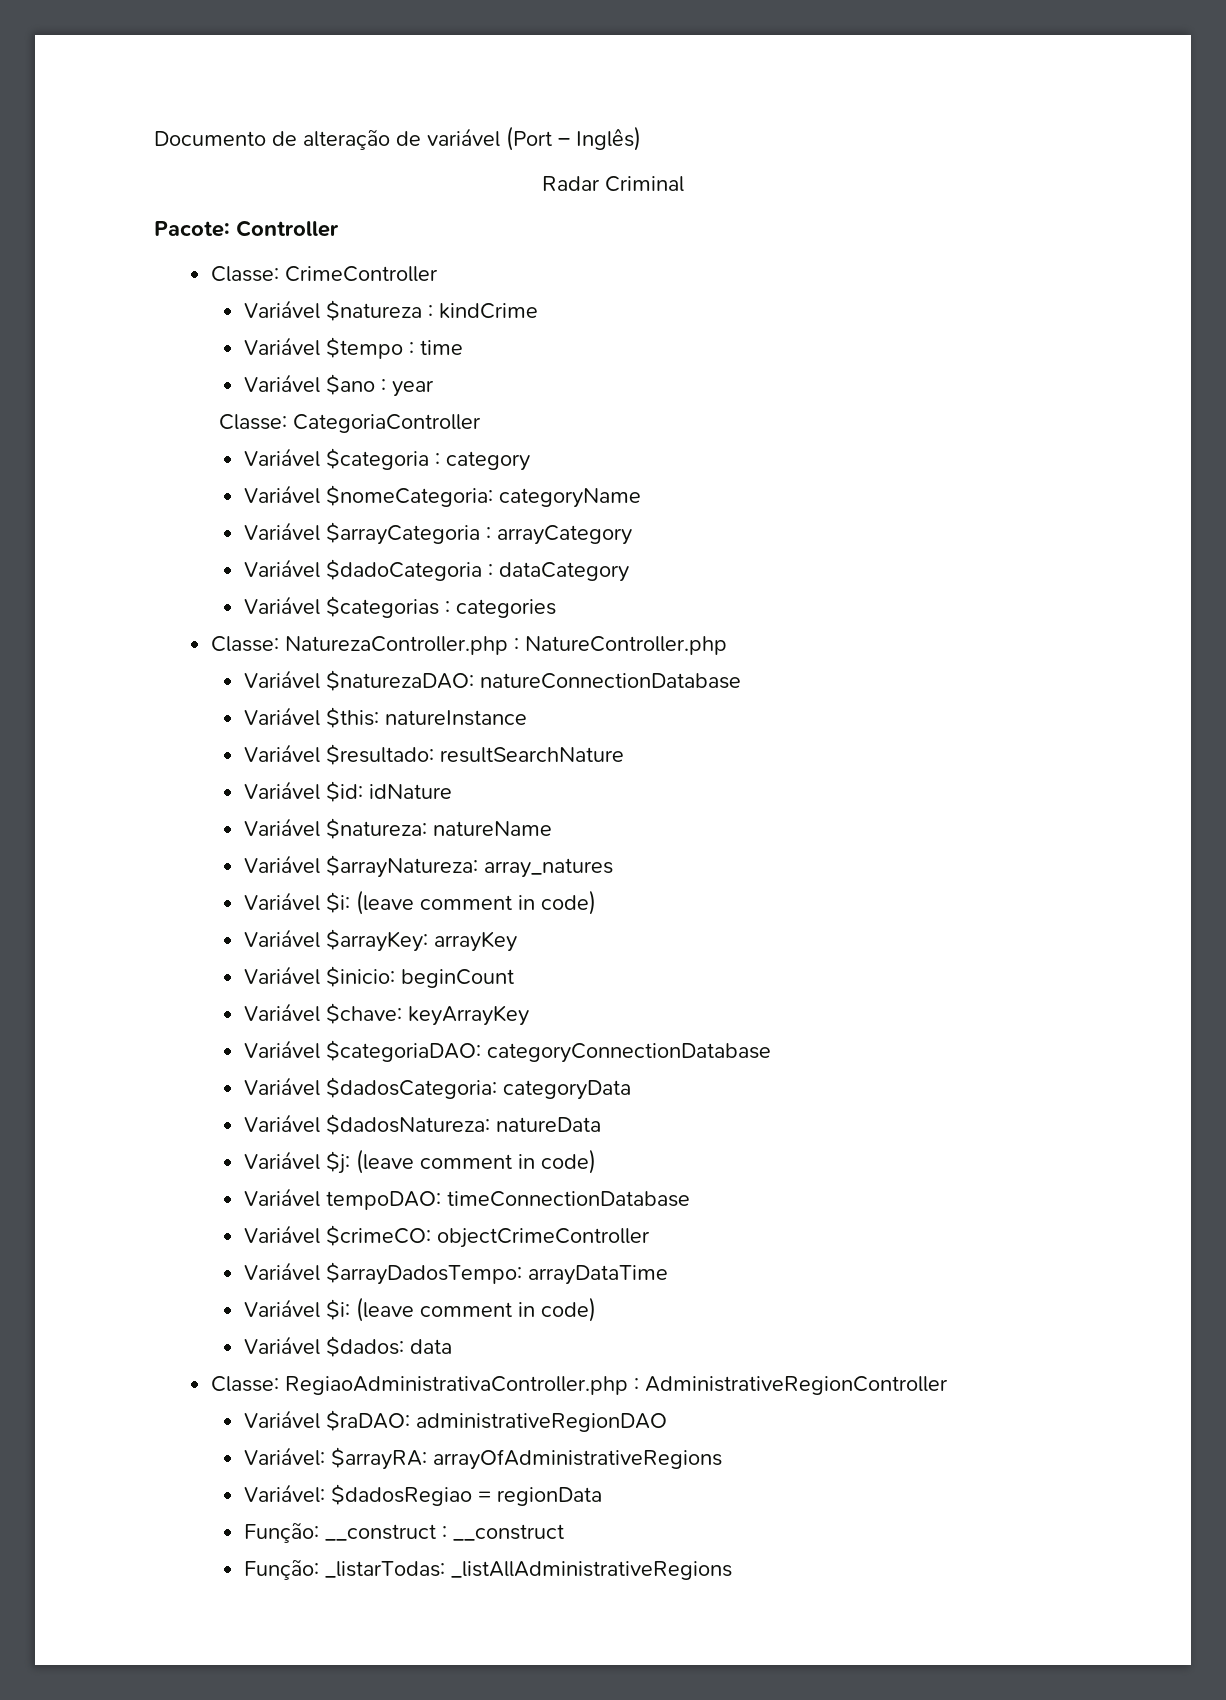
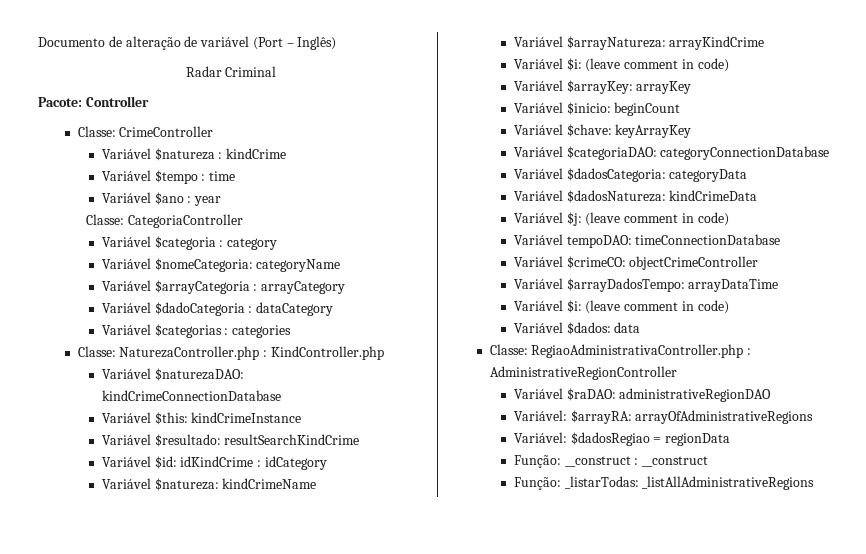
[524,636,727,655] NatureController.php -> [270,346,384,360] KindController.php
[479,673,741,689] natureConnectionDatabase -> [101,390,281,401] kindCrimeConnectionDatabase
[384,710,527,726] natureInstance -> [191,412,302,423] kindCrimeInstance
[439,747,624,763] resultSearchNature -> [224,434,360,445] resultSearchKindCrime
[368,784,452,799] idNature -> [180,456,327,470] idKindCrime : idCategory
[432,821,552,836] natureName -> [222,478,317,489] kindCrimeName
[483,858,613,878] array_natures -> [669,36,765,50] arrayKindCrime
[495,1117,601,1132] natureData -> [669,190,758,201] kindCrimeData

